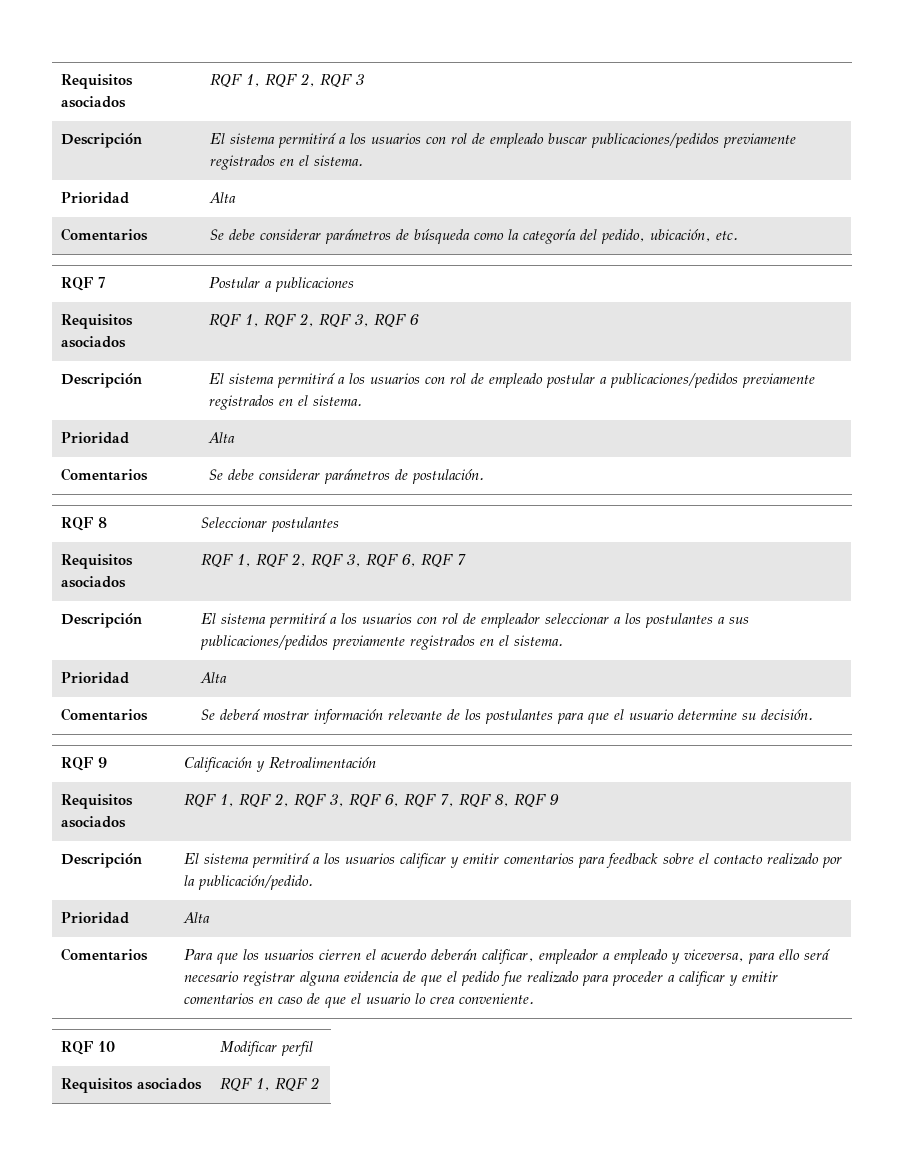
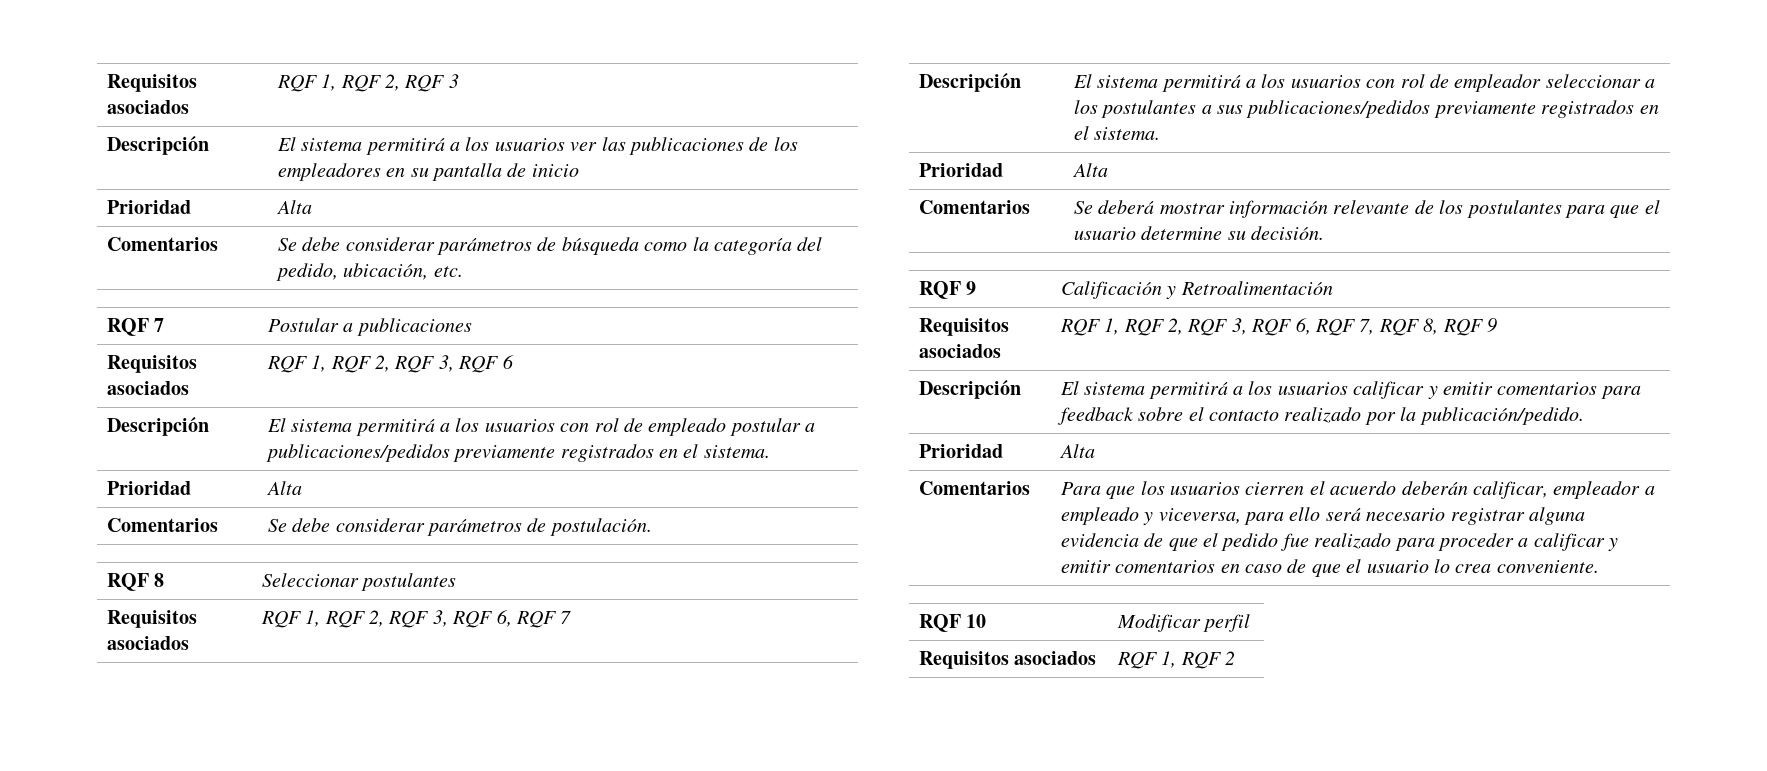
[426,133,797,148] [210,155,364,170] con rol de empleado buscar publicaciones/pedidos previamente registrados en el sistema. -> [570,137,798,155] [277,163,579,181] ver las publicaciones de los empleadores en su pantalla de inicio

